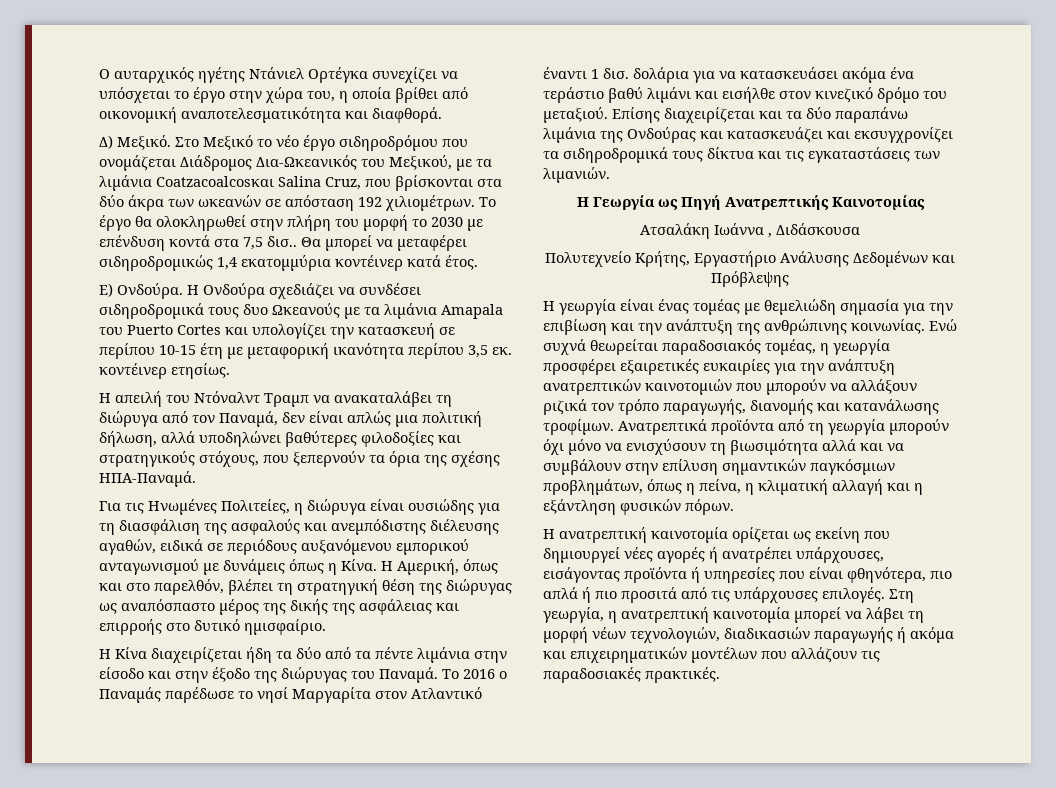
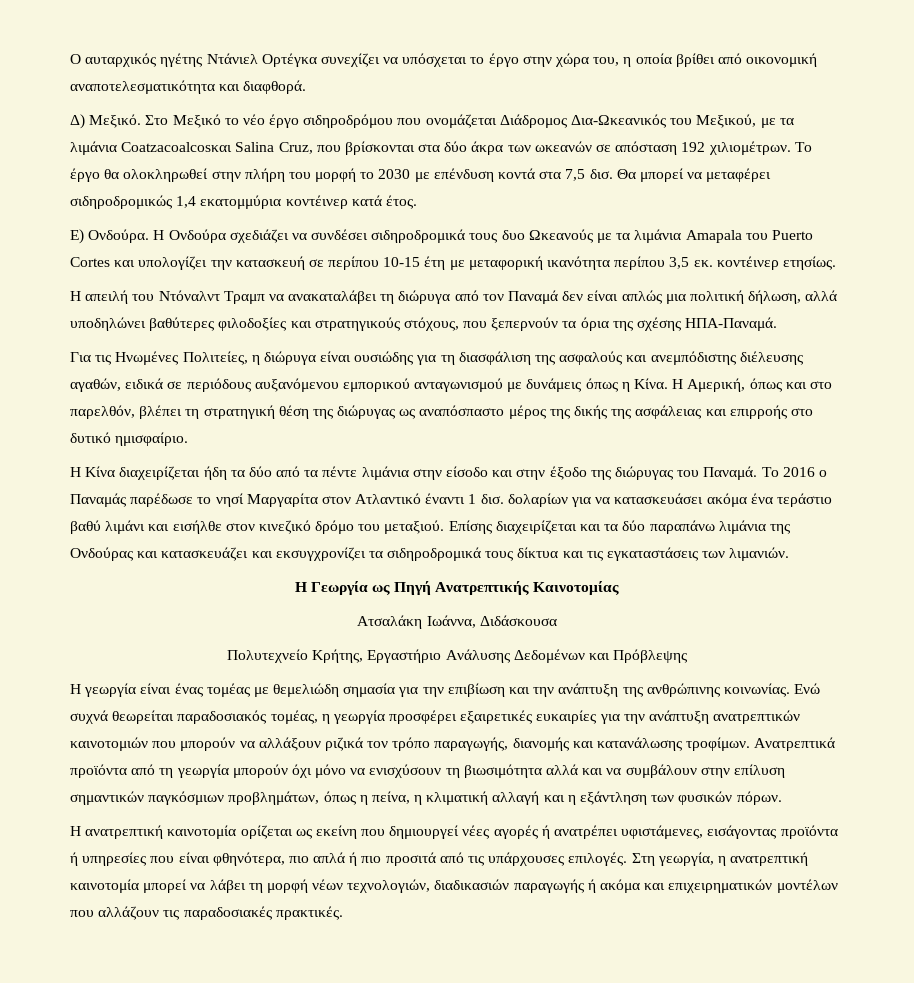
[267,236,297,247] δισ.. -> [589,169,613,179] δισ.
[219,411,278,427] Παναμά, -> [508,290,559,304] Παναμά
[633,67,689,83] δολάρια -> [507,493,568,507] δολαρίων
[714,223,772,238] Ιωάννα , -> [426,615,476,628] Ιωάννα,
(616, 507) none -> [651,794,675,802] των
[796,547,884,563] υπάρχουσες, -> [621,825,704,839] υφιστάμενες,

